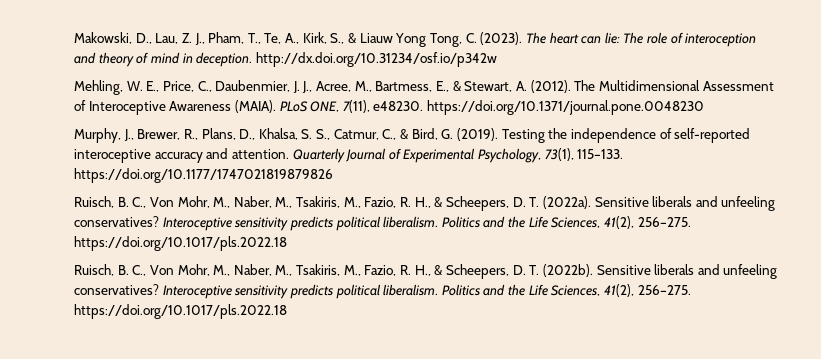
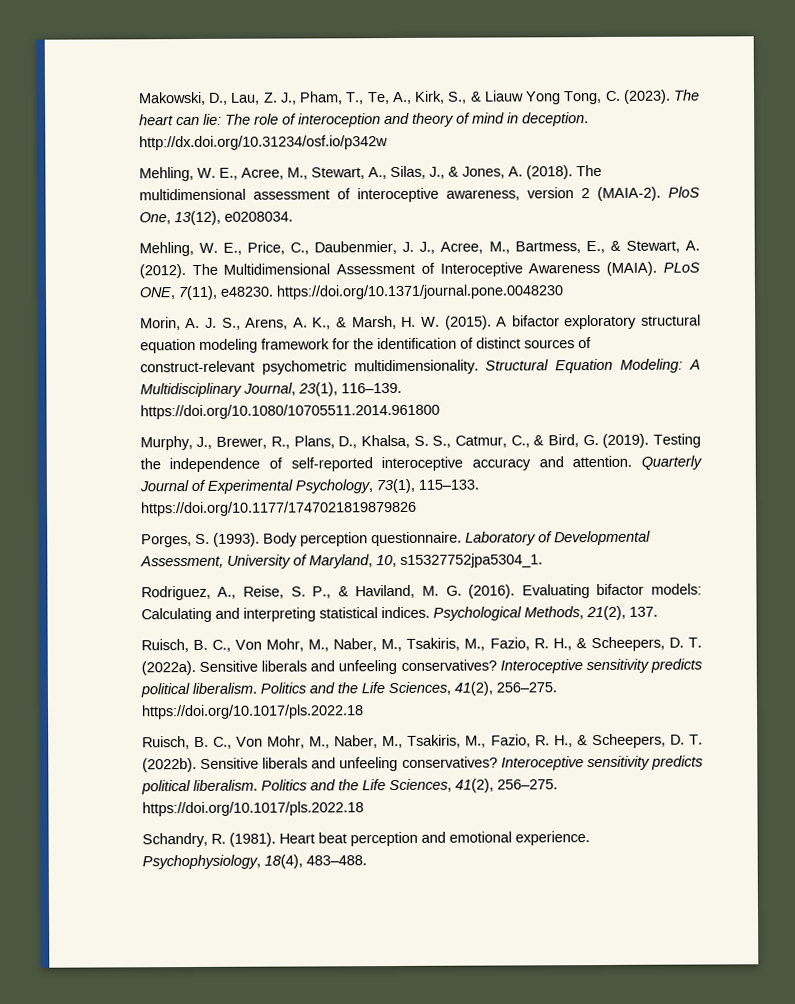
(497, 59) none -> [138,164,602,182] [138,186,701,203] [138,210,293,226] // Mehling, W. E., Acree, M., Stewart, A., Silas, J., & Jones, A. (2018). The multidimensional assessment of interoceptive awareness, version 2 (MAIA-2). PloS One, 13(12), e0208034.
(705, 107) none -> [139,314,702,331] [139,337,592,354] [139,358,702,375] [139,382,402,398] [139,403,440,420] // Morin, A. J. S., Arens, A. K., & Marsh, H. W. (2015). A bifactor exploratory structural equation modeling framework for the identification of distinct sources of construct-relevant psychometric multidimensionality. Structural Equation Modeling: A Multidisciplinary Journal, 23(1), 116–139. https://doi.org/10.1080/10705511.2014.961800
(333, 175) none -> [140,530,651,548] [139,553,543,569] [140,583,702,601] [140,605,658,623] // Porges, S. (1993). Body perception questionnaire. Laboratory of Developmental Assessment, University of Maryland, 10, s15327752jpa5304_1. // Rodriguez, A., Reise, S. P., & Haviland, M. G. (2016). Evaluating bifactor models: Calculating and interpreting statistical indices. Psychological Methods, 21(2), 137.
(287, 311) none -> [141,831,590,848] [141,854,367,870] // Schandry, R. (1981). Heart beat perception and emotional experience. Psychophysiology, 18(4), 483–488.

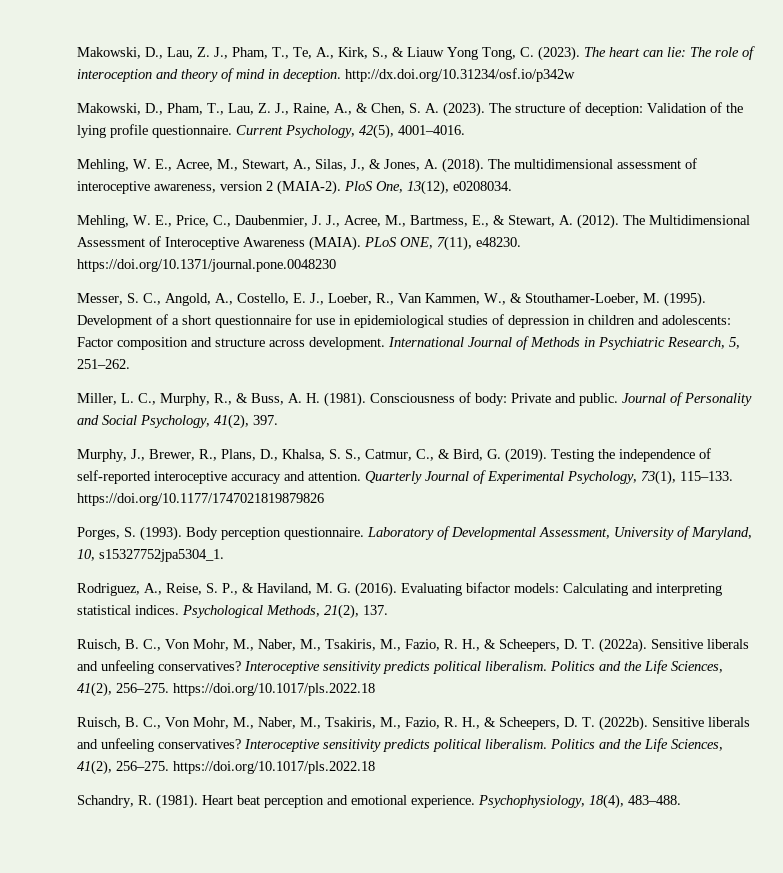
(388, 143) none -> [76,102,743,117] [76,124,465,139] // Makowski, D., Pham, T., Lau, Z. J., Raine, A., & Chen, S. A. (2023). The structure of deception: Validation of the lying profile questionnaire. Current Psychology, 42(5), 4001–4016.
[139,314,702,331] [139,337,592,354] [139,358,702,375] [139,382,402,398] [139,403,440,420] Morin, A. J. S., Arens, A. K., & Marsh, H. W. (2015). A bifactor exploratory structural equation modeling framework for the identification of distinct sources of construct-relevant psychometric multidimensionality. Structural Equation Modeling: A Multidisciplinary Journal, 23(1), 116–139. https://doi.org/10.1080/10705511.2014.961800 -> [76,292,706,307] [76,314,731,328] [76,336,740,350] [76,359,130,369] [76,392,752,407] [76,414,278,429] Messer, S. C., Angold, A., Costello, E. J., Loeber, R., Van Kammen, W., & Stouthamer-Loeber, M. (1995). Development of a short questionnaire for use in epidemiological studies of depression in children and adolescents: Factor composition and structure across development. International Journal of Methods in Psychiatric Research, 5, 251–262. // Miller, L. C., Murphy, R., & Buss, A. H. (1981). Consciousness of body: Private and public. Journal of Personality and Social Psychology, 41(2), 397.

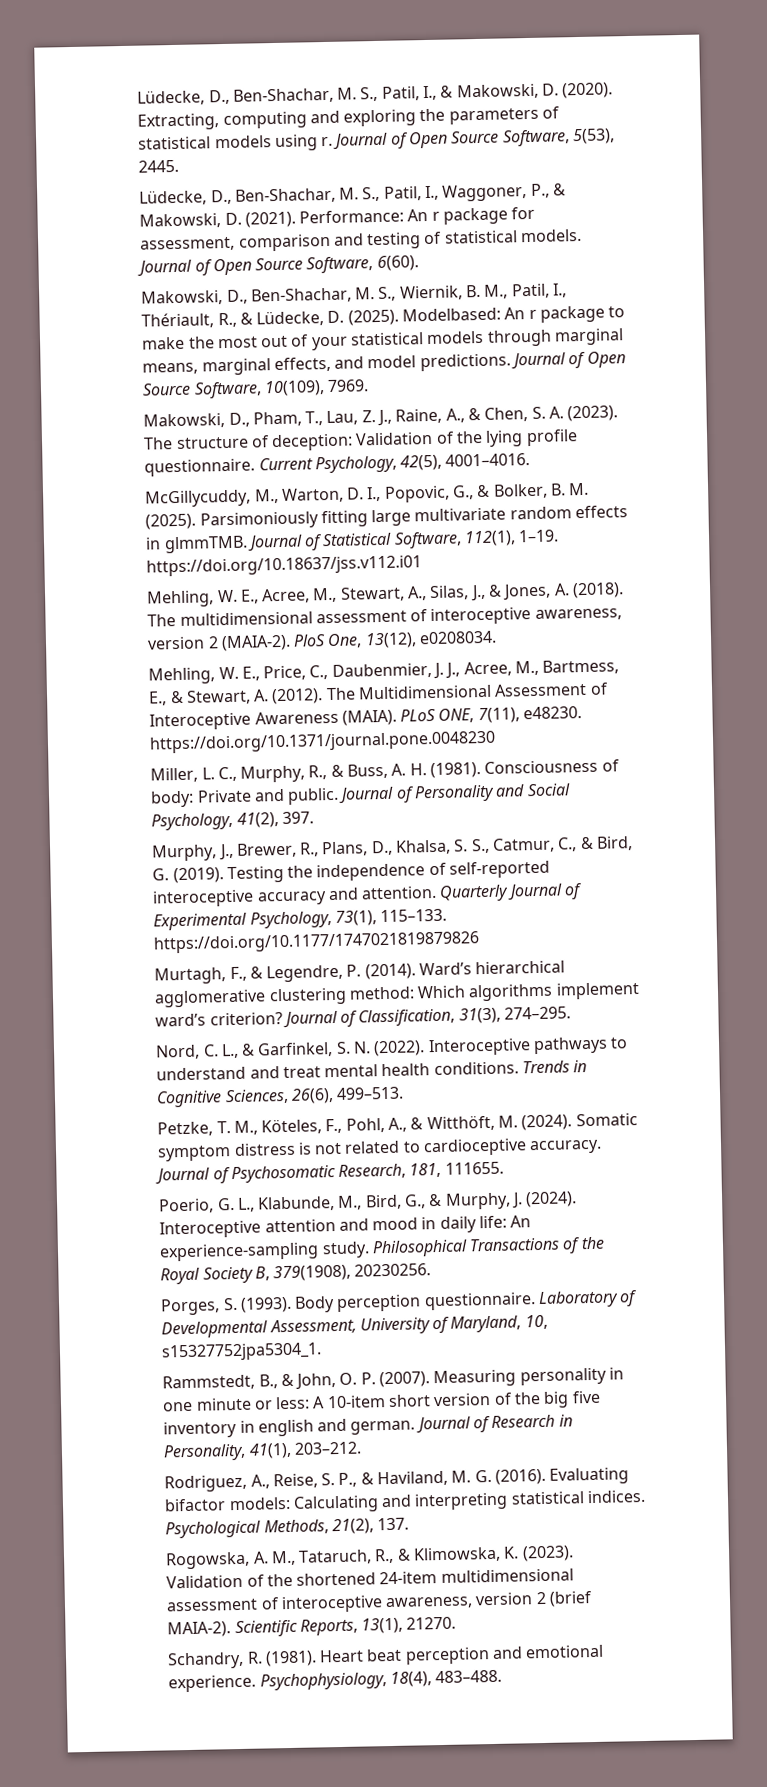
[76,46,755,61] [76,68,575,82] Makowski, D., Lau, Z. J., Pham, T., Te, A., Kirk, S., & Liauw Yong Tong, C. (2023). The heart can lie: The role of interoception and theory of mind in deception. http://dx.doi.org/10.31234/osf.io/p342w -> [137,82,614,106] [137,106,561,131] [138,128,616,152] [138,159,180,173] [139,183,567,206] [139,206,536,229] [140,228,583,252] [137,255,419,277] [141,283,568,306] [141,305,626,329] [141,328,625,351] [142,351,626,376] [142,379,370,399] Lüdecke, D., Ben-Shachar, M. S., Patil, I., & Makowski, D. (2020). Extracting, computing and exploring the parameters of statistical models using r. Journal of Open Source Software, 5(53), 2445. // Lüdecke, D., Ben-Shachar, M. S., Patil, I., Waggoner, P., & Makowski, D. (2021). Performance: An r package for assessment, comparison and testing of statistical models. Journal of Open Source Software, 6(60). // Makowski, D., Ben-Shachar, M. S., Wiernik, B. M., Patil, I., Thériault, R., & Lüdecke, D. (2025). Modelbased: An r package to make the most out of your statistical models through marginal means, marginal effects, and model predictions. Journal of Open Source Software, 10(109), 7969.
(465, 130) none -> [145,482,590,508] [145,505,629,530] [145,529,560,554] [146,555,423,577] // McGillycuddy, M., Warton, D. I., Popovic, G., & Bolker, B. M. (2025). Parsimoniously fitting large multivariate random effects in glmmTMB. Journal of Statistical Software, 112(1), 1–19. https://doi.org/10.18637/jss.v112.i01
[76,292,706,307] [76,314,731,328] [76,336,740,350] [76,359,130,369] // Messer, S. C., Angold, A., Costello, E. J., Loeber, R., Van Kammen, W., & Stouthamer-Loeber, M. (1995). Development of a short questionnaire for use in epidemiological studies of depression in children and adolescents: Factor composition and structure across development. International Journal of Methods in Psychiatric Research, 5, 251–262. -> (497, 742) none
(324, 499) none -> [154,960,566,985] [154,981,640,1008] [155,1006,572,1029] [155,1036,629,1060] [156,1060,588,1081] [156,1086,405,1108] [157,1113,638,1137] [157,1138,603,1162] [155,1161,504,1185] [158,1191,578,1214] [159,1215,532,1239] [159,1236,605,1262] [160,1263,432,1285] // Murtagh, F., & Legendre, P. (2014). Ward’s hierarchical agglomerative clustering method: Which algorithms implement ward’s criterion? Journal of Classification, 31(3), 274–295. // Nord, C. L., & Garfinkel, S. N. (2022). Interoceptive pathways to understand and treat mental health conditions. Trends in Cognitive Sciences, 26(6), 499–513. // Petzke, T. M., Köteles, F., Pohl, A., & Witthöft, M. (2024). Somatic symptom distress is not related to cardioceptive accuracy. Journal of Psychosomatic Research, 181, 111655. // Poerio, G. L., Klabunde, M., Bird, G., & Murphy, J. (2024). Interoceptive attention and mood in daily life: An experience-sampling study. Philosophical Transactions of the Royal Society B, 379(1908), 20230256.
(224, 555) none -> [162,1367,625,1391] [162,1390,601,1412] [163,1414,573,1439] [163,1441,362,1462] // Rammstedt, B., & John, O. P. (2007). Measuring personality in one minute or less: A 10-item short version of the big five inventory in english and german. Journal of Research in Personality, 41(1), 203–212.
[76,638,749,653] [76,660,723,674] [76,682,375,697] [76,716,750,731] [76,738,723,752] [76,760,375,775] Ruisch, B. C., Von Mohr, M., Naber, M., Tsakiris, M., Fazio, R. H., & Scheepers, D. T. (2022a). Sensitive liberals and unfeeling conservatives? Interoceptive sensitivity predicts political liberalism. Politics and the Life Sciences, 41(2), 256–275. https://doi.org/10.1017/pls.2022.18 // Ruisch, B. C., Von Mohr, M., Naber, M., Tsakiris, M., Fazio, R. H., & Scheepers, D. T. (2022b). Sensitive liberals and unfeeling conservatives? Interoceptive sensitivity predicts political liberalism. Politics and the Life Sciences, 41(2), 256–275. https://doi.org/10.1017/pls.2022.18 -> [165,1545,574,1570] [166,1568,574,1589] [166,1591,594,1614] [167,1616,457,1638] Rogowska, A. M., Tataruch, R., & Klimowska, K. (2023). Validation of the shortened 24-item multidimensional assessment of interoceptive awareness, version 2 (brief MAIA-2). Scientific Reports, 13(1), 21270.

